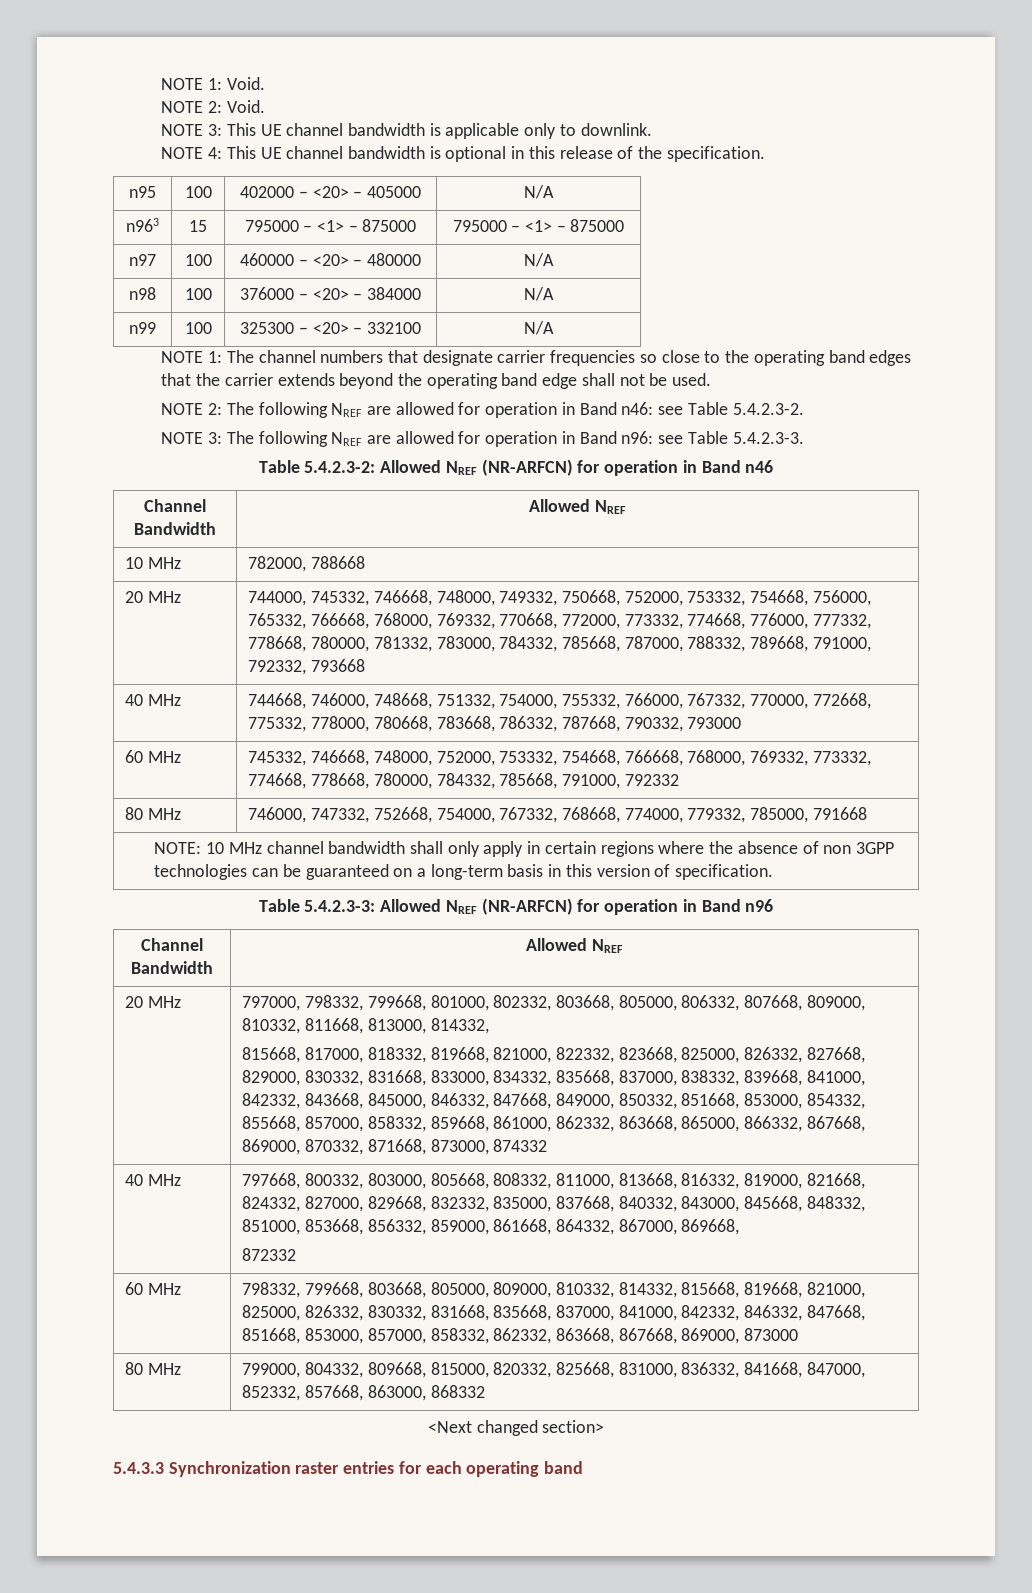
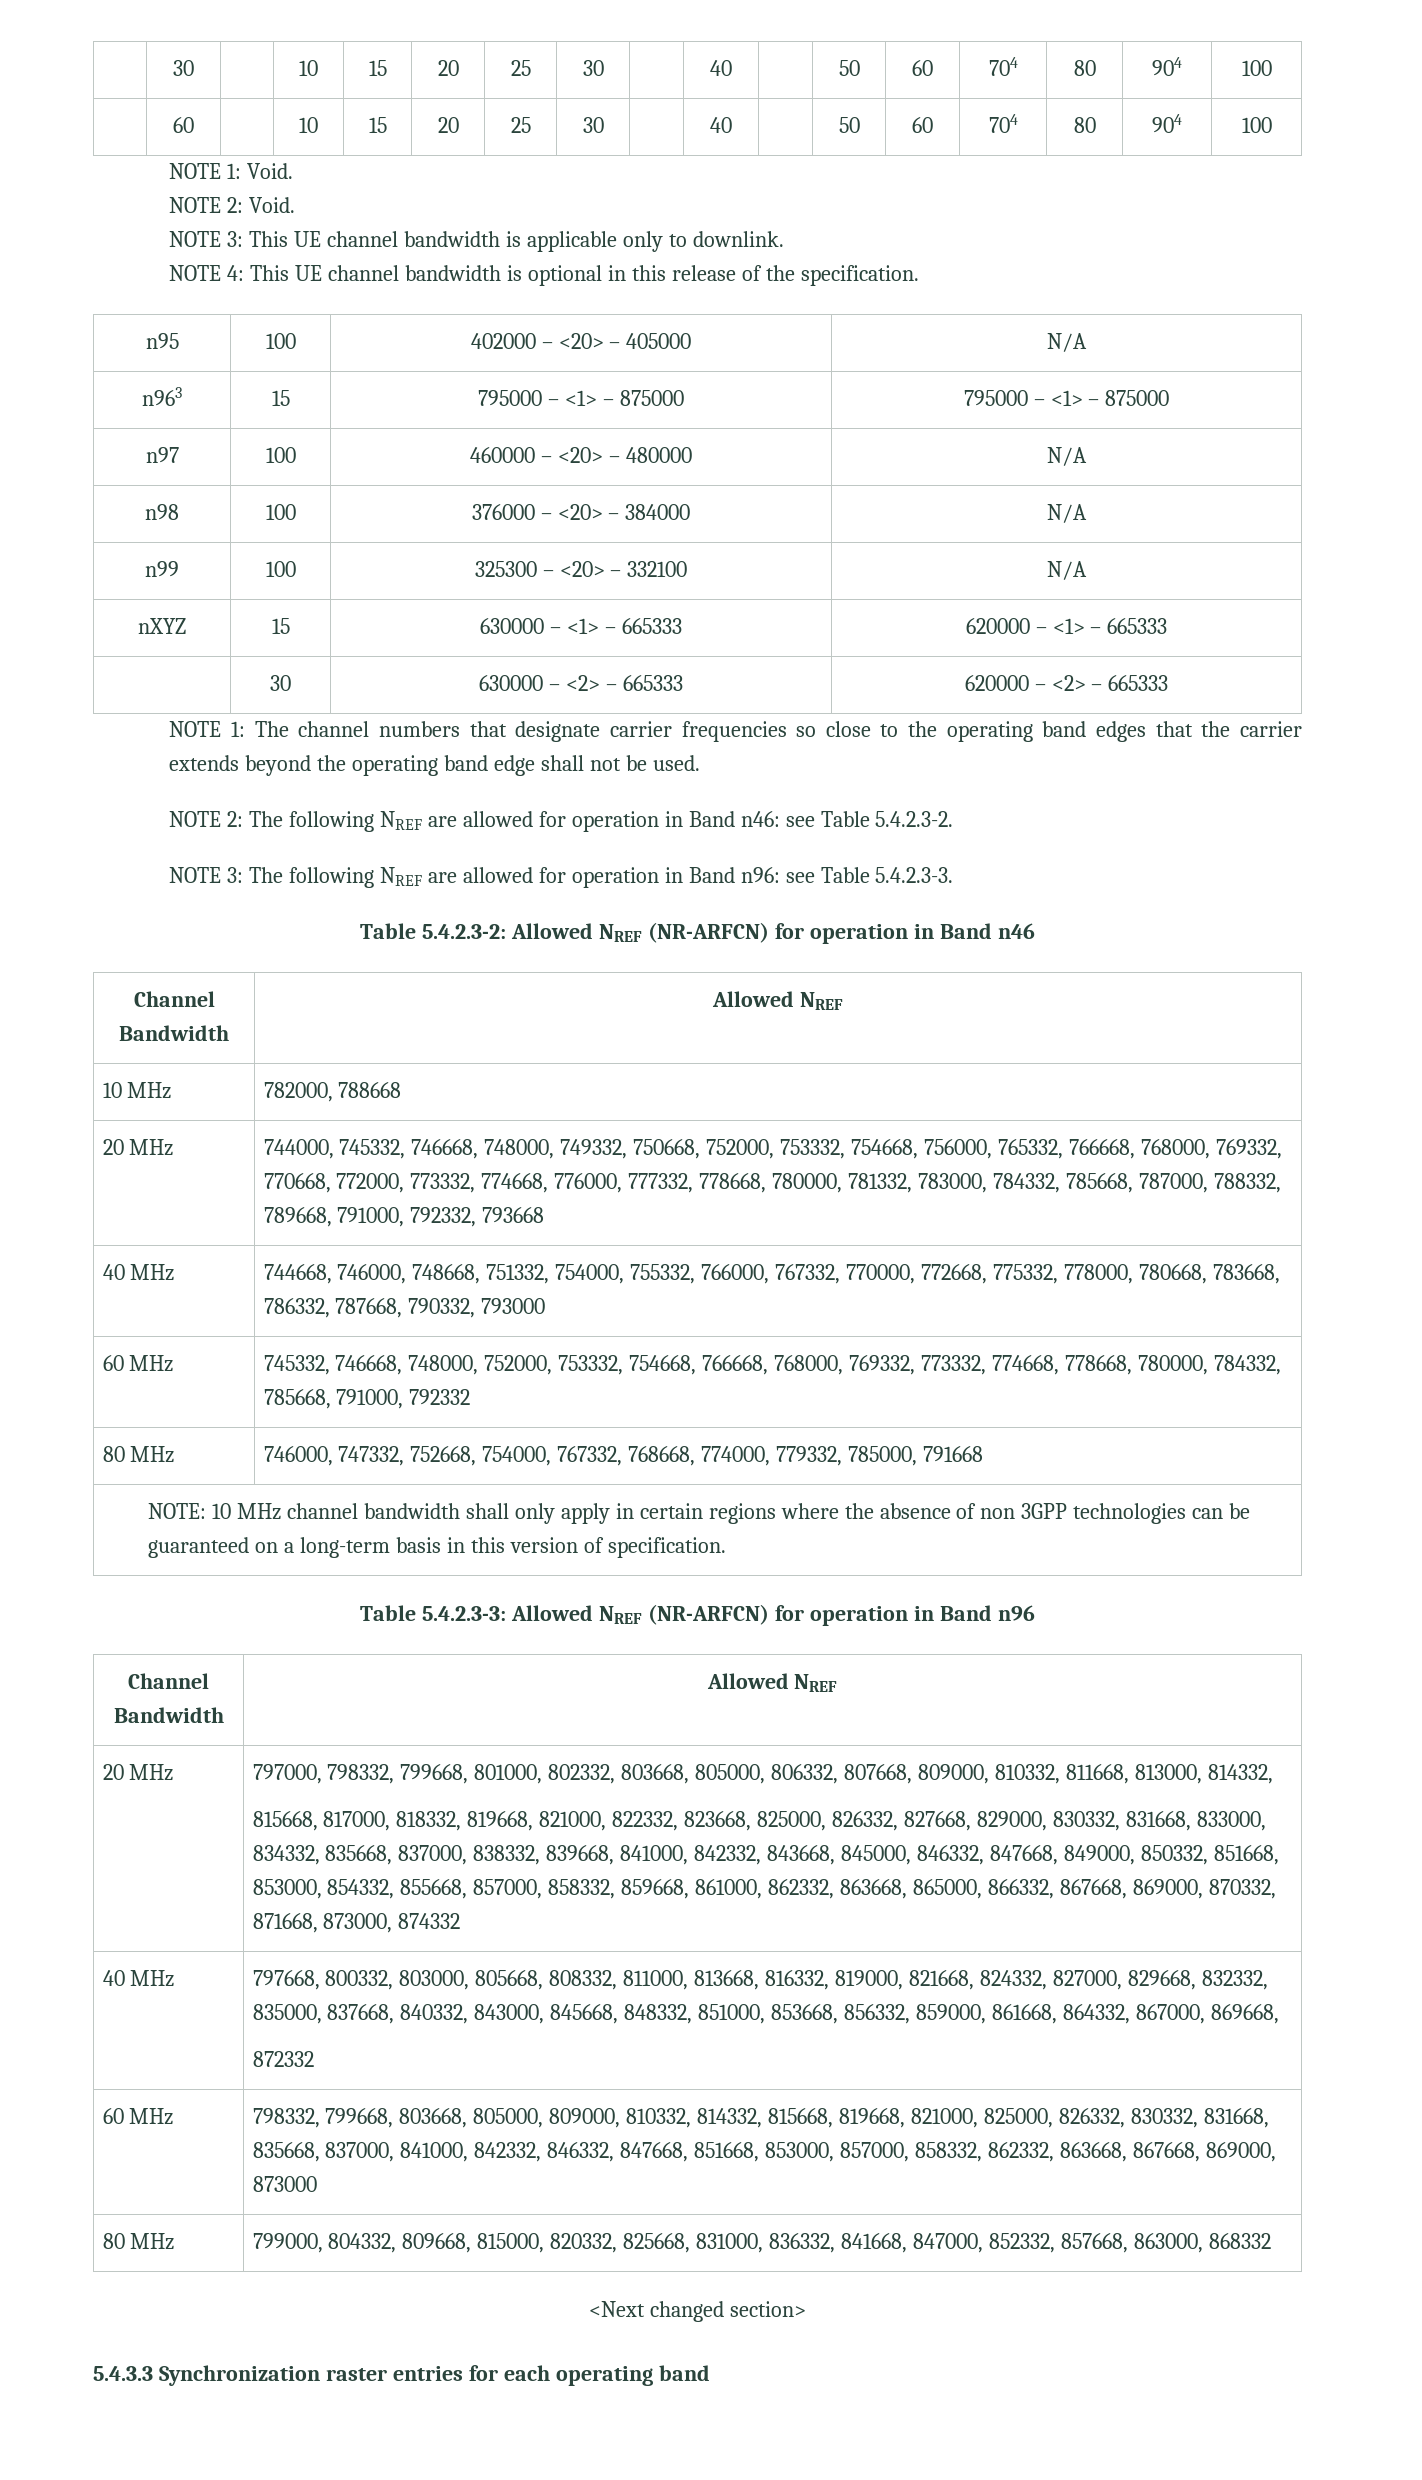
(161, 84) none -> [173,60,194,76] [299,60,318,76] [368,60,387,76] [437,60,459,76] [510,60,531,76] [582,60,604,76] [710,60,732,76] [838,60,860,76] [912,60,933,76] [988,57,1018,76] [1073,60,1096,76] [1152,57,1182,76] [1241,60,1272,76] [173,117,194,133] [299,117,318,133] [368,117,387,133] [437,117,459,133] [510,117,531,133] [582,117,604,133] [710,117,732,133] [838,117,860,133] [912,117,933,133] [988,114,1018,133] [1073,117,1096,133] [1152,114,1182,133] [1241,117,1272,133] | 30 | | 10 | 15 | 20 | 25 | 30 | | 40 | | 50 | 60 | 704 | 80 | 904 | 100 // | 60 | | 10 | 15 | 20 | 25 | 30 | | 40 | | 50 | 60 | 704 | 80 | 904 | 100 //
(554, 328) none -> [138,618,186,634] [271,618,290,634] [480,618,682,634] [965,618,1168,634] [270,675,291,691] [479,675,683,691] [964,675,1169,691] // nXYZ | 15 | 630000 – <1> – 665333 | 620000 – <1> – 665333 // | 30 | 630000 – <2> – 665333 | 620000 – <2> – 665333

